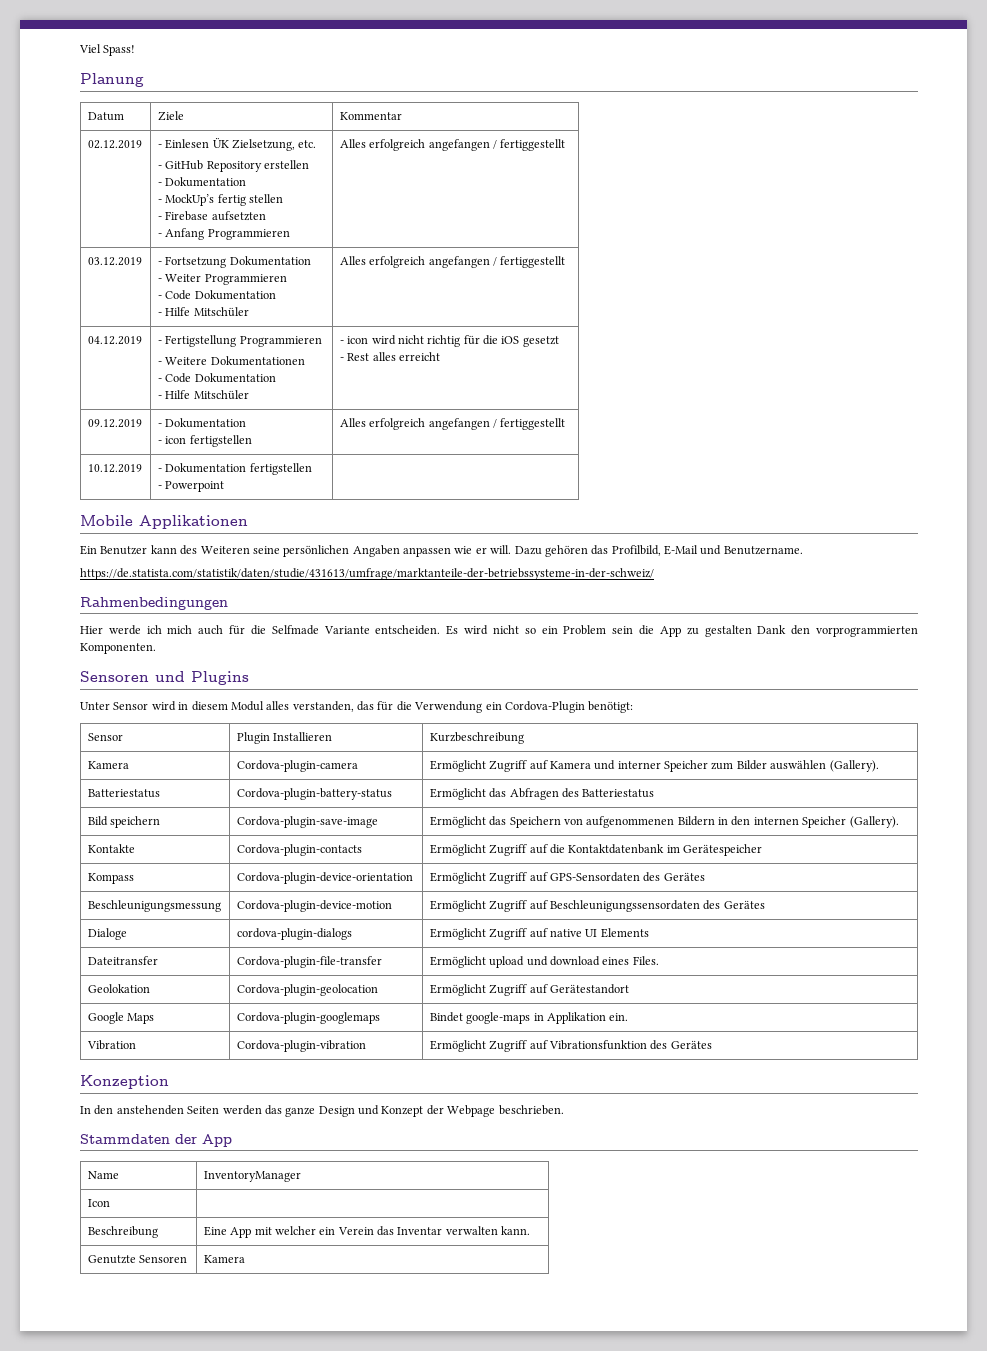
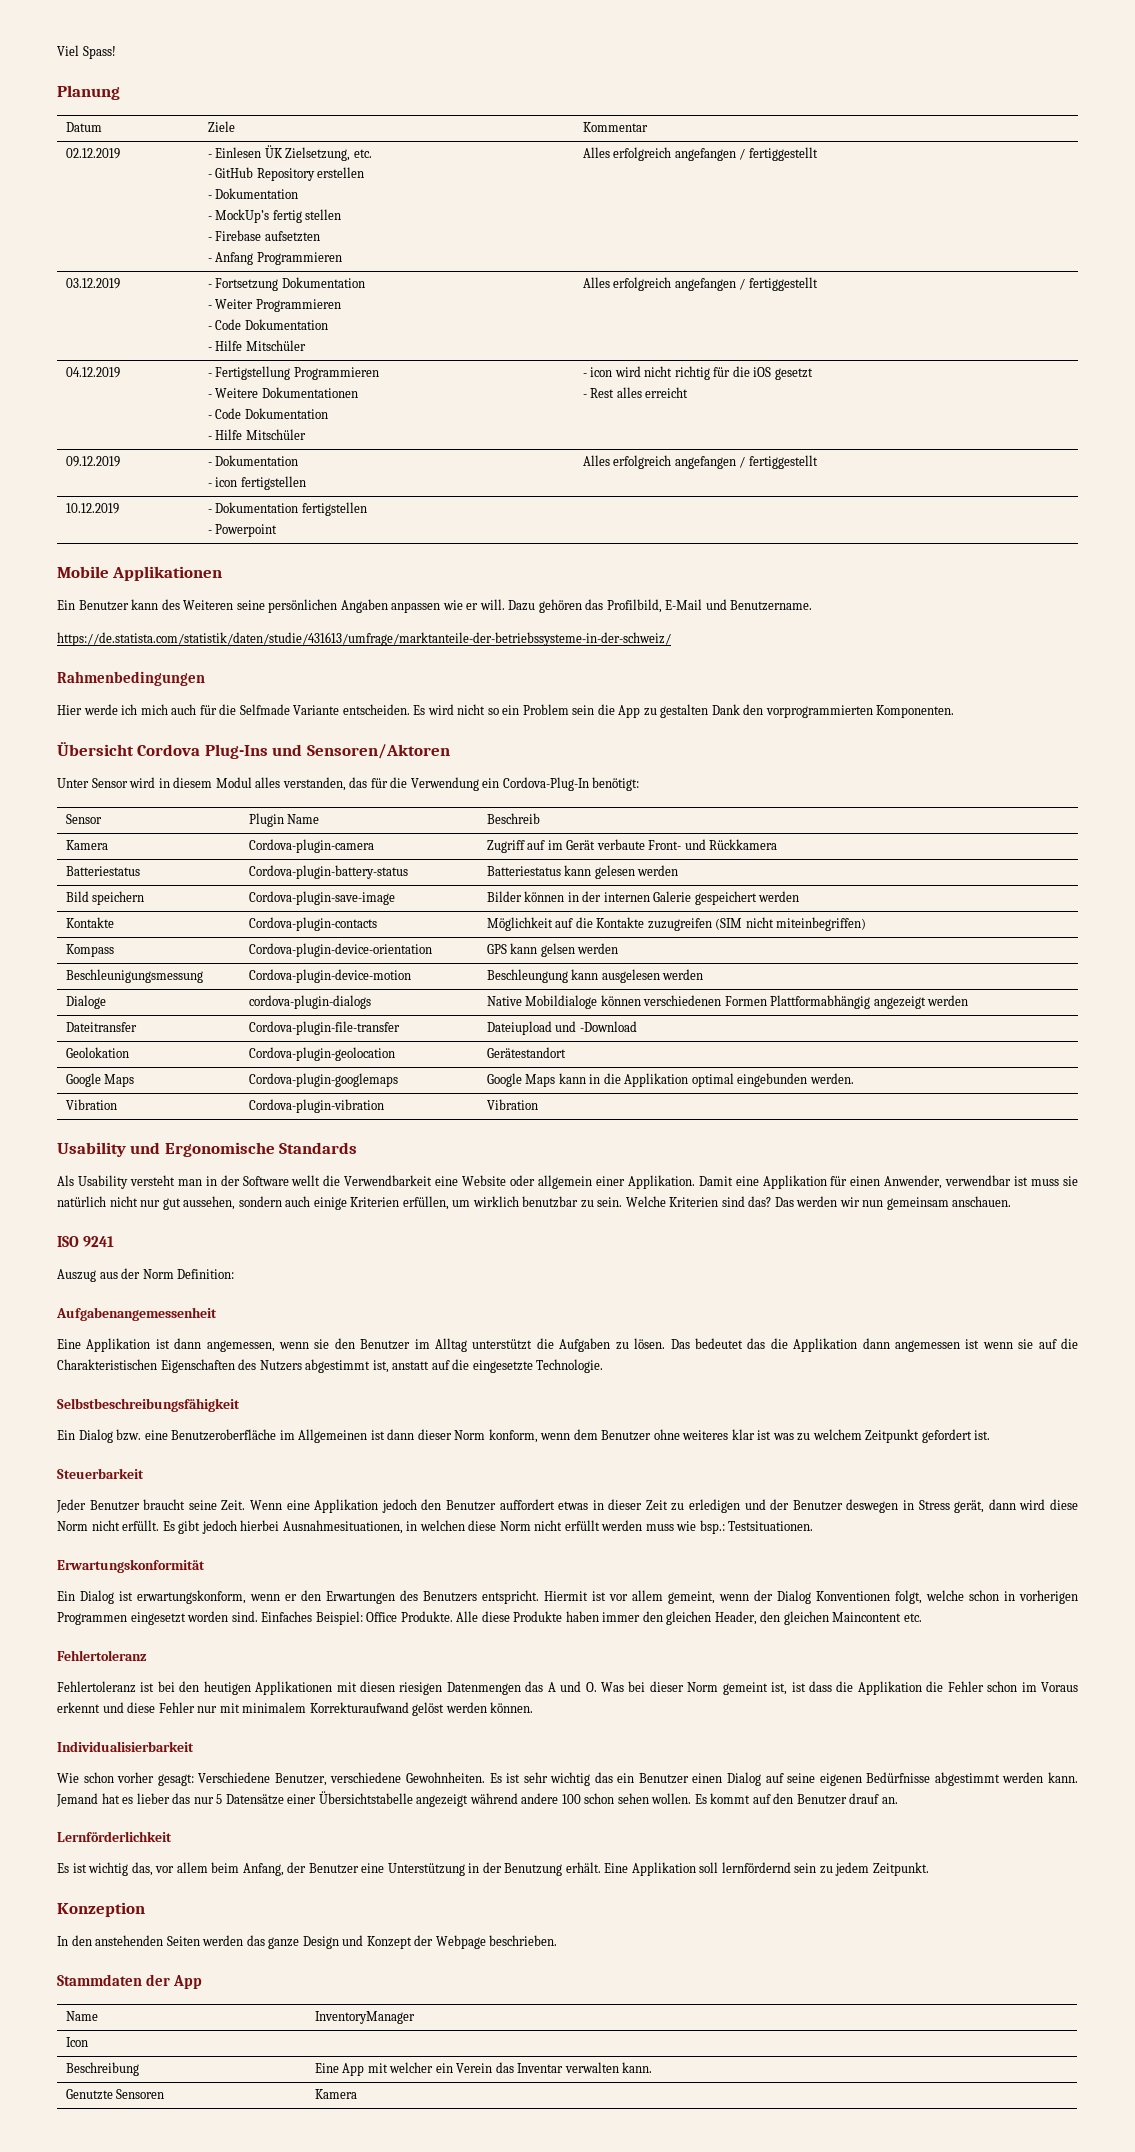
[80,671,249,685] Sensoren und Plugins -> [57,742,450,759] Übersicht Cordova Plug-Ins und Sensoren/Aktoren
[504,701,585,713] Cordova-Plugin -> [502,777,589,791] Cordova-Plug-In
[273,732,333,741] [429,732,524,744] Installieren | Kurzbeschreibung -> [287,814,320,824] [486,813,540,824] Name | Beschreib
[429,760,879,772] [87,789,160,798] [236,788,392,800] [429,788,655,800] [87,816,161,828] [236,816,378,828] [429,816,899,828] [87,844,135,853] [236,844,362,856] [429,844,763,856] [87,873,134,884] [236,872,413,884] [429,872,705,884] [87,900,221,912] [236,900,392,912] [429,900,765,912] [87,928,127,940] [236,928,352,940] [429,928,649,940] [87,956,158,965] [236,956,382,968] [429,956,659,968] Ermöglicht Zugriff auf Kamera und interner Speicher zum Bilder auswählen (Gallery). // Batteriestatus | Cordova-plugin-battery-status | Ermöglicht das Abfragen des Batteriestatus // Bild speichern | Cordova-plugin-save-image | Ermöglicht das Speichern von aufgenommenen Bildern in den internen Speicher (Gallery). // Kontakte | Cordova-plugin-contacts | Ermöglicht Zugriff auf die Kontaktdatenbank im Gerätespeicher // Kompass | Cordova-plugin-device-orientation | Ermöglicht Zugriff auf GPS-Sensordaten des Gerätes // Beschleunigungsmessung | Cordova-plugin-device-motion | Ermöglicht Zugriff auf Beschleunigungssensordaten des Gerätes // Dialoge | cordova-plugin-dialogs | Ermöglicht Zugriff auf native UI Elements // Dateitransfer | Cordova-plugin-file-transfer | Ermöglicht upload und download eines Files. -> [486,839,778,853] [65,866,140,876] [248,865,408,879] [486,865,679,879] [65,891,145,905] [248,891,395,905] [486,891,800,905] [65,917,114,928] [248,917,377,931] [486,917,867,931] [65,944,114,957] [248,943,432,957] [486,943,619,957] [65,969,203,983] [248,969,411,983] [486,969,704,983] [65,995,106,1009] [248,995,371,1009] [486,995,969,1009] [65,1022,137,1032] [248,1021,400,1035] [486,1021,637,1035] Zugriff auf im Gerät verbaute Front- und Rückkamera // Batteriestatus | Cordova-plugin-battery-status | Batteriestatus kann gelesen werden // Bild speichern | Cordova-plugin-save-image | Bilder können in der internen Galerie gespeichert werden // Kontakte | Cordova-plugin-contacts | Möglichkeit auf die Kontakte zuzugreifen (SIM nicht miteinbegriffen) // Kompass | Cordova-plugin-device-orientation | GPS kann gelsen werden // Beschleunigungsmessung | Cordova-plugin-device-motion | Beschleungung kann ausgelesen werden // Dialoge | cordova-plugin-dialogs | Native Mobildialoge können verschiedenen Formen Plattformabhängig angezeigt werden // Dateitransfer | Cordova-plugin-file-transfer | Dateiupload und -Download
[429,984,548,996] Ermöglicht Zugriff auf -> (395, 1054) none
[429,1012,629,1024] [86,1040,136,1050] [236,1040,366,1052] [429,1040,712,1052] Bindet google-maps in Applikation ein. // Vibration | Cordova-plugin-vibration | Ermöglicht Zugriff auf Vibrationsfunktion des Gerätes -> [486,1073,854,1087] [65,1099,117,1110] [248,1099,384,1113] [486,1099,538,1110] [57,1142,358,1157] [57,1175,1078,1189] [57,1196,1012,1210] [57,1236,115,1247] [57,1268,235,1282] [56,1307,217,1321] [57,1338,1078,1352] [57,1359,604,1373] [57,1398,240,1412] [57,1429,991,1443] [57,1468,144,1479] [56,1499,1079,1513] [57,1520,814,1534] [57,1559,205,1573] [57,1590,1078,1604] [57,1611,922,1625] [57,1650,147,1661] [57,1681,1079,1695] [57,1702,534,1716] [57,1741,194,1752] [57,1772,1079,1786] [56,1791,898,1807] [57,1831,172,1842] [57,1862,929,1876] Google Maps kann in die Applikation optimal eingebunden werden. // Vibration | Cordova-plugin-vibration | Vibration // Usability und Ergonomische Standards // Als Usability versteht man in der Software wellt die Verwendbarkeit eine Website oder allgemein einer Applikation. Damit eine Applikation für einen Anwender, verwendbar ist muss sie natürlich nicht nur gut aussehen, sondern auch einige Kriterien erfüllen, um wirklich benutzbar zu sein. Welche Kriterien sind das? Das werden wir nun gemeinsam anschauen. // ISO 9241 // Auszug aus der Norm Definition: // Aufgabenangemessenheit // Eine Applikation ist dann angemessen, wenn sie den Benutzer im Alltag unterstützt die Aufgaben zu lösen. Das bedeutet das die Applikation dann angemessen ist wenn sie auf die Charakteristischen Eigenschaften des Nutzers abgestimmt ist, anstatt auf die eingesetzte Technologie. // Selbstbeschreibungsfähigkeit // Ein Dialog bzw. eine Benutzeroberfläche im Allgemeinen ist dann dieser Norm konform, wenn dem Benutzer ohne weiteres klar ist was zu welchem Zeitpunkt gefordert ist. // Steuerbarkeit // Jeder Benutzer braucht seine Zeit. Wenn eine Applikation jedoch den Benutzer auffordert etwas in dieser Zeit zu erledigen und der Benutzer deswegen in Stress gerät, dann wird diese Norm nicht erfüllt. Es gibt jedoch hierbei Ausnahmesituationen, in welchen diese Norm nicht erfüllt werden muss wie bsp.: Testsituationen. // Erwartungskonformität // Ein Dialog ist erwartungskonform, wenn er den Erwartungen des Benutzers entspricht. Hiermit ist vor allem gemeint, wenn der Dialog Konventionen folgt, welche schon in vorherigen Programmen eingesetzt worden sind. Einfaches Beispiel: Office Produkte. Alle diese Produkte haben immer den gleichen Header, den gleichen Maincontent etc. // Fehlertoleranz // Fehlertoleranz ist bei den heutigen Applikationen mit diesen riesigen Datenmengen das A und O. Was bei dieser Norm gemeint ist, ist dass die Applikation die Fehler schon im Voraus erkennt und diese Fehler nur mit minimalem Korrekturaufwand gelöst werden können. // Individualisierbarkeit // Wie schon vorher gesagt: Verschiedene Benutzer, verschiedene Gewohnheiten. Es ist sehr wichtig das ein Benutzer einen Dialog auf seine eigenen Bedürfnisse abgestimmt werden kann. Jemand hat es lieber das nur 5 Datensätze einer Übersichtstabelle angezeigt während andere 100 schon sehen wollen. Es kommt auf den Benutzer drauf an. // Lernförderlichkeit // Es ist wichtig das, vor allem beim Anfang, der Benutzer eine Unterstützung in der Benutzung erhält. Eine Applikation soll lernfördernd sein zu jedem Zeitpunkt.

